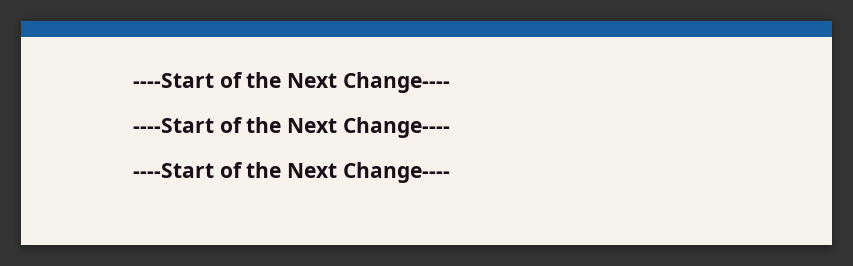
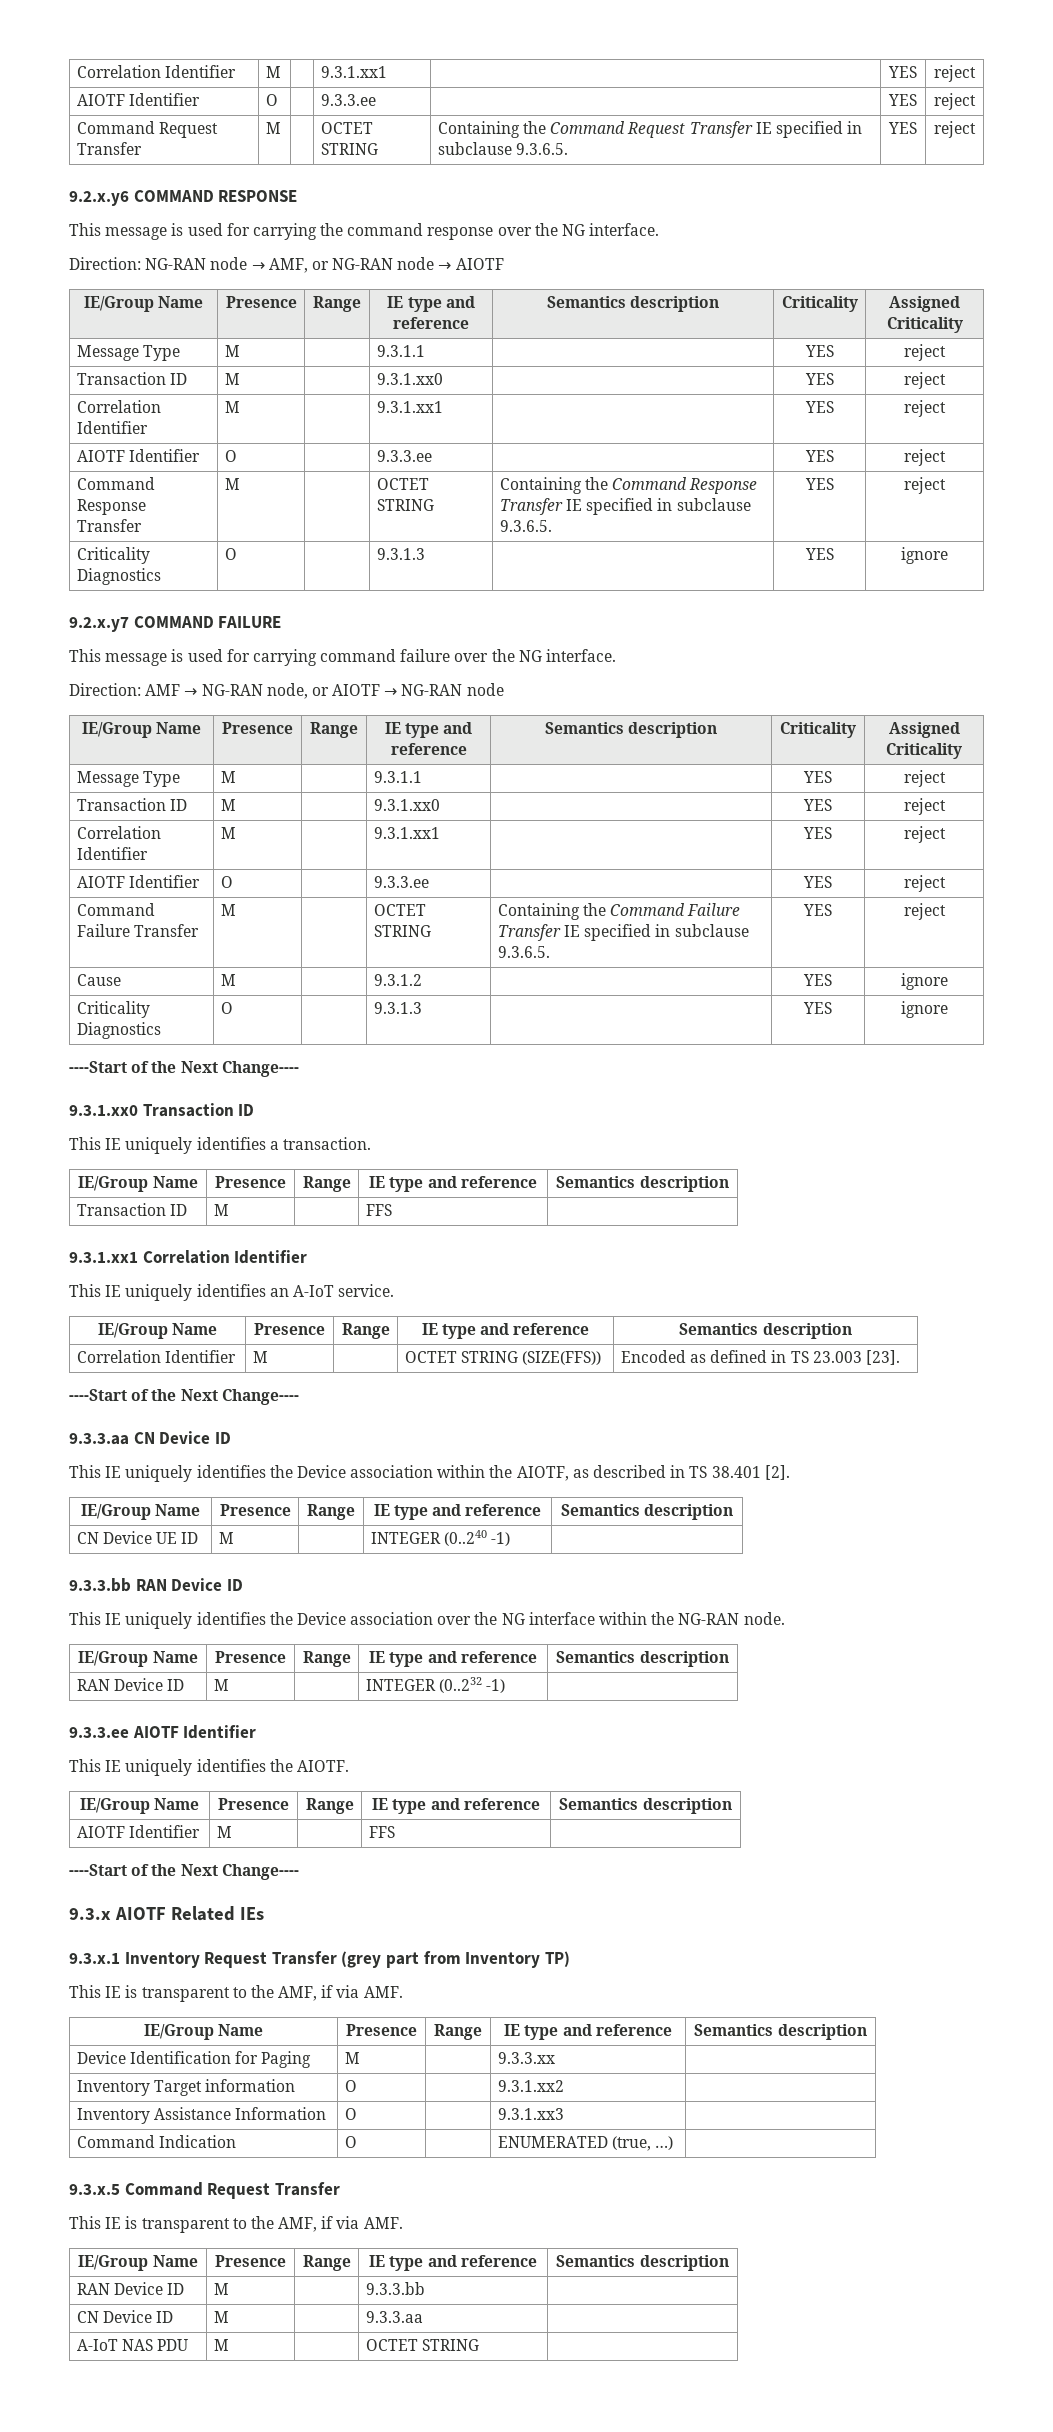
[133,72,450,93] [133,117,450,138] [133,162,450,183] ----Start of the Next Change---- // ----Start of the Next Change---- // ----Start of the Next Change---- -> [76,65,237,78] [265,66,281,78] [320,66,387,78] [888,66,917,78] [934,65,976,82] [76,93,201,106] [265,94,278,106] [320,94,376,106] [888,94,917,106] [934,93,976,110] [76,121,219,138] [76,142,142,155] [265,122,281,134] [320,122,373,134] [320,143,378,155] [437,121,863,138] [437,142,569,155] [888,122,917,134] [934,121,976,138] [69,190,298,206] [69,223,660,240] [69,257,504,273] [83,296,204,312] [225,296,297,308] [313,296,361,312] [387,296,475,312] [393,317,469,329] [546,296,720,312] [781,296,858,312] [889,296,960,312] [886,317,963,333] [76,345,181,361] [224,345,240,357] [376,345,425,357] [804,345,834,357] [904,344,946,361] [76,372,188,385] [224,373,240,385] [376,373,443,385] [804,373,834,385] [904,372,946,389] [76,400,161,413] [76,421,148,434] [224,401,240,413] [376,401,443,413] [804,401,834,413] [904,400,946,417] [76,449,201,462] [224,450,237,462] [376,450,432,462] [804,450,834,462] [904,449,946,466] [76,477,155,490] [76,499,146,515] [76,519,142,532] [224,478,240,490] [376,478,429,490] [376,499,434,511] [499,477,758,494] [499,498,751,515] [499,520,552,532] [804,478,834,490] [904,477,946,494] [76,547,150,564] [76,568,161,585] [224,548,237,560] [376,548,425,560] [804,548,834,560] [901,547,948,564] [69,616,282,632] [69,649,617,666] [69,683,504,699] [81,722,202,738] [222,722,293,734] [310,722,358,738] [384,722,473,738] [390,743,467,755] [544,722,718,738] [780,722,856,738] [888,722,960,738] [886,743,962,759] [76,771,181,787] [220,771,236,783] [373,771,422,783] [803,771,832,783] [903,770,946,787] [76,798,188,811] [220,799,236,811] [373,799,440,811] [803,799,832,811] [903,798,946,815] [76,826,161,839] [76,847,148,860] [220,827,236,839] [373,827,440,839] [803,827,832,839] [903,826,946,843] [76,875,201,888] [220,876,233,888] [373,876,429,888] [803,876,832,888] [903,875,946,892] [76,903,155,916] [76,924,200,937] [220,904,236,916] [373,904,426,916] [373,925,431,937] [497,903,741,920] [497,924,749,941] [497,946,550,958] [803,904,832,916] [903,903,946,920] [76,974,121,986] [220,974,236,986] [373,974,422,986] [803,974,832,986] [900,973,948,990] [76,1001,150,1018] [76,1022,161,1039] [220,1002,233,1014] [373,1002,422,1014] [803,1002,832,1014] [900,1001,948,1018] [69,1061,299,1077] [69,1103,255,1117] [69,1137,371,1154] [78,1176,198,1192] [215,1176,286,1188] [302,1176,351,1192] [369,1176,537,1192] [556,1176,729,1192] [76,1203,188,1216] [213,1204,229,1216] [365,1204,392,1216] [69,1250,308,1264] [69,1284,395,1301] [97,1323,218,1339] [254,1323,325,1335] [341,1323,390,1339] [421,1323,590,1339] [679,1323,852,1339] [76,1350,237,1363] [252,1351,268,1363] [404,1351,602,1365] [620,1350,901,1365] [69,1389,299,1405] [69,1431,231,1445] [69,1465,790,1482] [80,1504,201,1520] [219,1504,291,1516] [307,1504,355,1520] [373,1504,542,1520] [560,1504,734,1520] [76,1531,199,1544] [218,1532,234,1544] [370,1530,511,1546] [69,1578,243,1592] [69,1612,785,1629] [78,1651,198,1667] [215,1651,286,1663] [302,1651,351,1667] [369,1651,537,1667] [556,1651,729,1667] [76,1678,185,1691] [213,1679,229,1691] [365,1677,506,1693] [69,1725,257,1739] [69,1759,349,1776] [79,1798,200,1814] [218,1798,289,1810] [305,1798,354,1814] [372,1798,540,1814] [559,1798,732,1814] [76,1825,201,1838] [216,1826,232,1838] [368,1826,395,1838] [69,1864,299,1880] [69,1906,264,1921] [69,1951,570,1968] [69,1985,403,2002] [143,2024,264,2040] [346,2024,417,2036] [434,2024,482,2040] [504,2024,672,2040] [694,2024,867,2040] [76,2051,312,2068] [344,2052,360,2064] [497,2052,555,2064] [76,2079,296,2096] [344,2080,357,2092] [497,2080,564,2092] [76,2107,327,2124] [344,2108,357,2120] [497,2108,564,2120] [76,2135,237,2148] [344,2136,357,2148] [497,2136,674,2151] [69,2182,340,2199] [69,2216,403,2233] [78,2255,198,2271] [215,2255,286,2267] [302,2255,351,2271] [369,2255,537,2271] [556,2255,729,2271] [76,2282,185,2295] [213,2283,229,2295] [365,2282,425,2295] [76,2310,174,2323] [213,2311,229,2323] [365,2311,423,2323] [76,2339,189,2351] [213,2339,229,2351] [365,2339,480,2351] Correlation Identifier | M | | 9.3.1.xx1 | | YES | reject // AIOTF Identifier | O | | 9.3.3.ee | | YES | reject // Command Request Transfer | M | | OCTET STRING | Containing the Command Request Transfer IE specified in subclause 9.3.6.5. | YES | reject // 9.2.x.y6 COMMAND RESPONSE // This message is used for carrying the command response over the NG interface. // Direction: NG-RAN node → AMF, or NG-RAN node → AIOTF // IE/Group Name | Presence | Range | IE type and reference | Semantics description | Criticality | Assigned Criticality // Message Type | M | | 9.3.1.1 | | YES | reject // Transaction ID | M | | 9.3.1.xx0 | | YES | reject // Correlation Identifier | M | | 9.3.1.xx1 | | YES | reject // AIOTF Identifier | O | | 9.3.3.ee | | YES | reject // Command Response Transfer | M | | OCTET STRING | Containing the Command Response Transfer IE specified in subclause 9.3.6.5. | YES | reject // Criticality Diagnostics | O | | 9.3.1.3 | | YES | ignore // 9.2.x.y7 COMMAND FAILURE // This message is used for carrying command failure over the NG interface. // Direction: AMF → NG-RAN node, or AIOTF → NG-RAN node // IE/Group Name | Presence | Range | IE type and reference | Semantics description | Criticality | Assigned Criticality // Message Type | M | | 9.3.1.1 | | YES | reject // Transaction ID | M | | 9.3.1.xx0 | | YES | reject // Correlation Identifier | M | | 9.3.1.xx1 | | YES | reject // AIOTF Identifier | O | | 9.3.3.ee | | YES | reject // Command Failure Transfer | M | | OCTET STRING | Containing the Command Failure Transfer IE specified in subclause 9.3.6.5. | YES | reject // Cause | M | | 9.3.1.2 | | YES | ignore // Criticality Diagnostics | O | | 9.3.1.3 | | YES | ignore // ----Start of the Next Change---- // 9.3.1.xx0 Transaction ID // This IE uniquely identifies a transaction. // IE/Group Name | Presence | Range | IE type and reference | Semantics description // Transaction ID | M | | FFS | // 9.3.1.xx1 Correlation Identifier // This IE uniquely identifies an A-IoT service. // IE/Group Name | Presence | Range | IE type and reference | Semantics description // Correlation Identifier | M | | OCTET STRING (SIZE(FFS)) | Encoded as defined in TS 23.003 [23]. // ----Start of the Next Change---- // 9.3.3.aa CN Device ID // This IE uniquely identifies the Device association within the AIOTF, as described in TS 38.401 [2]. // IE/Group Name | Presence | Range | IE type and reference | Semantics description // CN Device UE ID | M | | INTEGER (0..240 -1) | // 9.3.3.bb RAN Device ID // This IE uniquely identifies the Device association over the NG interface within the NG-RAN node. // IE/Group Name | Presence | Range | IE type and reference | Semantics description // RAN Device ID | M | | INTEGER (0..232 -1) | // 9.3.3.ee AIOTF Identifier // This IE uniquely identifies the AIOTF. // IE/Group Name | Presence | Range | IE type and reference | Semantics description // AIOTF Identifier | M | | FFS | // ----Start of the Next Change---- // 9.3.x AIOTF Related IEs // 9.3.x.1 Inventory Request Transfer (grey part from Inventory TP) // This IE is transparent to the AMF, if via AMF. // IE/Group Name | Presence | Range | IE type and reference | Semantics description // Device Identification for Paging | M | | 9.3.3.xx | // Inventory Target information | O | | 9.3.1.xx2 | // Inventory Assistance Information | O | | 9.3.1.xx3 | // Command Indication | O | | ENUMERATED (true, …) | // 9.3.x.5 Command Request Transfer // This IE is transparent to the AMF, if via AMF. // IE/Group Name | Presence | Range | IE type and reference | Semantics description // RAN Device ID | M | | 9.3.3.bb | // CN Device ID | M | | 9.3.3.aa | // A-IoT NAS PDU | M | | OCTET STRING |

